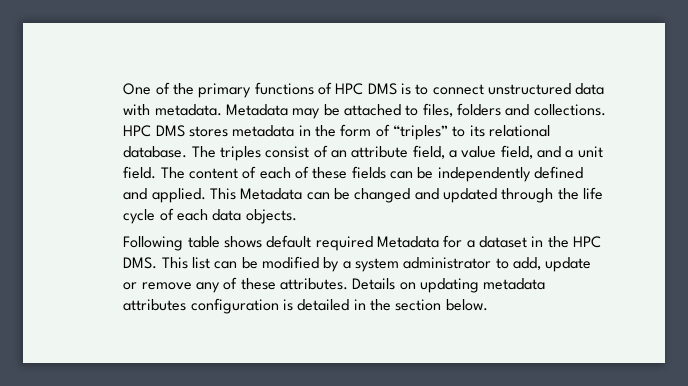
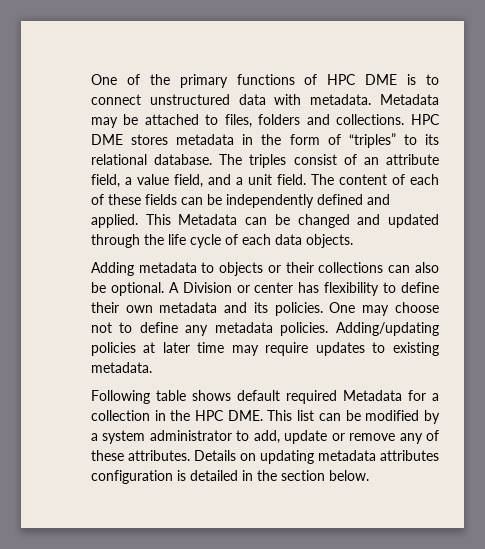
[367,83,397,95] DMS -> [365,74,398,85] DME
[155,125,185,137] DMS -> [90,134,123,145] DME
(297, 216) none -> [90,262,439,276] [90,282,439,296] [90,302,439,316] [90,322,439,336] [90,342,439,356] [90,362,152,373] // Adding metadata to objects or their collections can also be optional. A Division or center has flexibility to define their own metadata and its policies. One may choose not to define any metadata policies. Adding/updating policies at later time may require updates to existing metadata.
[478,236,527,248] dataset -> [90,410,150,421] collection
[123,257,158,269] DMS. -> [227,410,263,421] DME.

